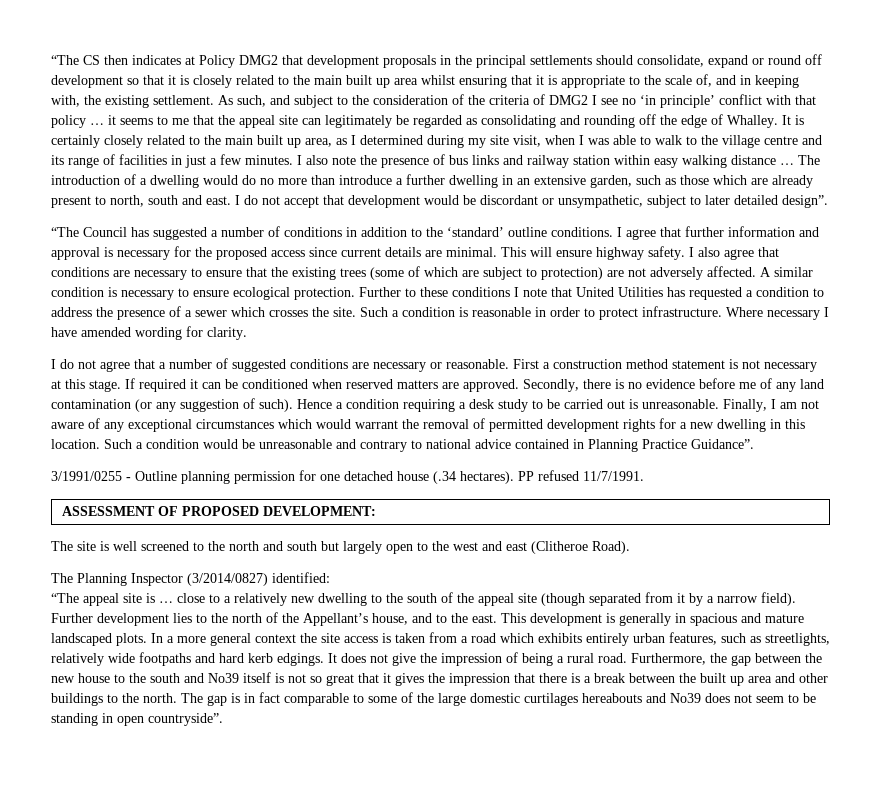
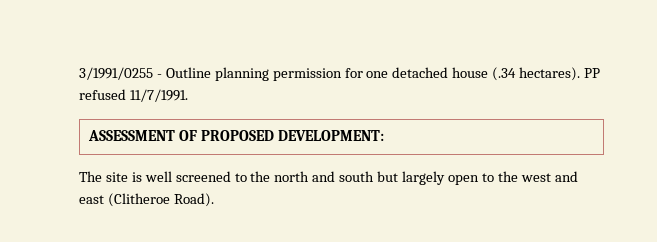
[51,54,822,68] [51,74,799,88] [51,94,816,108] [51,114,804,128] [51,135,822,148] [51,154,820,168] [51,174,813,188] [51,195,828,208] [51,226,819,240] [51,246,779,260] [51,266,813,280] [51,287,824,300] [51,306,829,320] [51,326,247,340] [51,358,817,372] [51,378,824,392] [51,398,819,412] [51,418,805,432] [51,439,754,452] “The CS then indicates at Policy DMG2 that development proposals in the principal settlements should consolidate, expand or round off development so that it is closely related to the main built up area whilst ensuring that it is appropriate to the scale of, and in keeping with, the existing settlement. As such, and subject to the consideration of the criteria of DMG2 I see no ‘in principle’ conflict with that policy … it seems to me that the appeal site can legitimately be regarded as consolidating and rounding off the edge of Whalley. It is certainly closely related to the main built up area, as I determined during my site visit, when I was able to walk to the village centre and its range of facilities in just a few minutes. I also note the presence of bus links and railway station within easy walking distance … The introduction of a dwelling would do no more than introduce a further dwelling in an extensive garden, such as those which are already present to north, south and east. I do not accept that development would be discordant or unsympathetic, subject to later detailed design”. // “The Council has suggested a number of conditions in addition to the ‘standard’ outline conditions. I agree that further information and approval is necessary for the proposed access since current details are minimal. This will ensure highway safety. I also agree that conditions are necessary to ensure that the existing trees (some of which are subject to protection) are not adversely affected. A similar condition is necessary to ensure ecological protection. Further to these conditions I note that United Utilities has requested a condition to address the presence of a sewer which crosses the site. Such a condition is reasonable in order to protect infrastructure. Where necessary I have amended wording for clarity. // I do not agree that a number of suggested conditions are necessary or reasonable. First a construction method statement is not necessary at this stage. If required it can be conditioned when reserved matters are approved. Secondly, there is no evidence before me of any land contamination (or any suggestion of such). Hence a condition requiring a desk study to be carried out is unreasonable. Finally, I am not aware of any exceptional circumstances which would warrant the removal of permitted development rights for a new dwelling in this location. Such a condition would be unreasonable and contrary to national advice contained in Planning Practice Guidance”. // -> (79, 73) none
[51,572,330,586] [51,592,796,606] [51,612,804,626] [51,632,830,646] [51,652,822,666] [51,672,828,686] [51,692,816,706] [51,713,223,726] // The Planning Inspector (3/2014/0827) identified: // “The appeal site is … close to a relatively new dwelling to the south of the appeal site (though separated from it by a narrow field). Further development lies to the north of the Appellant’s house, and to the east. This development is generally in spacious and mature landscaped plots. In a more general context the site access is taken from a road which exhibits entirely urban features, such as streetlights, relatively wide footpaths and hard kerb edgings. It does not give the impression of being a rural road. Furthermore, the gap between the new house to the south and No39 itself is not so great that it gives the impression that there is a break between the built up area and other buildings to the north. The gap is in fact comparable to some of the large domestic curtilages hereabouts and No39 does not seem to be standing in open countryside”. -> (214, 200) none

